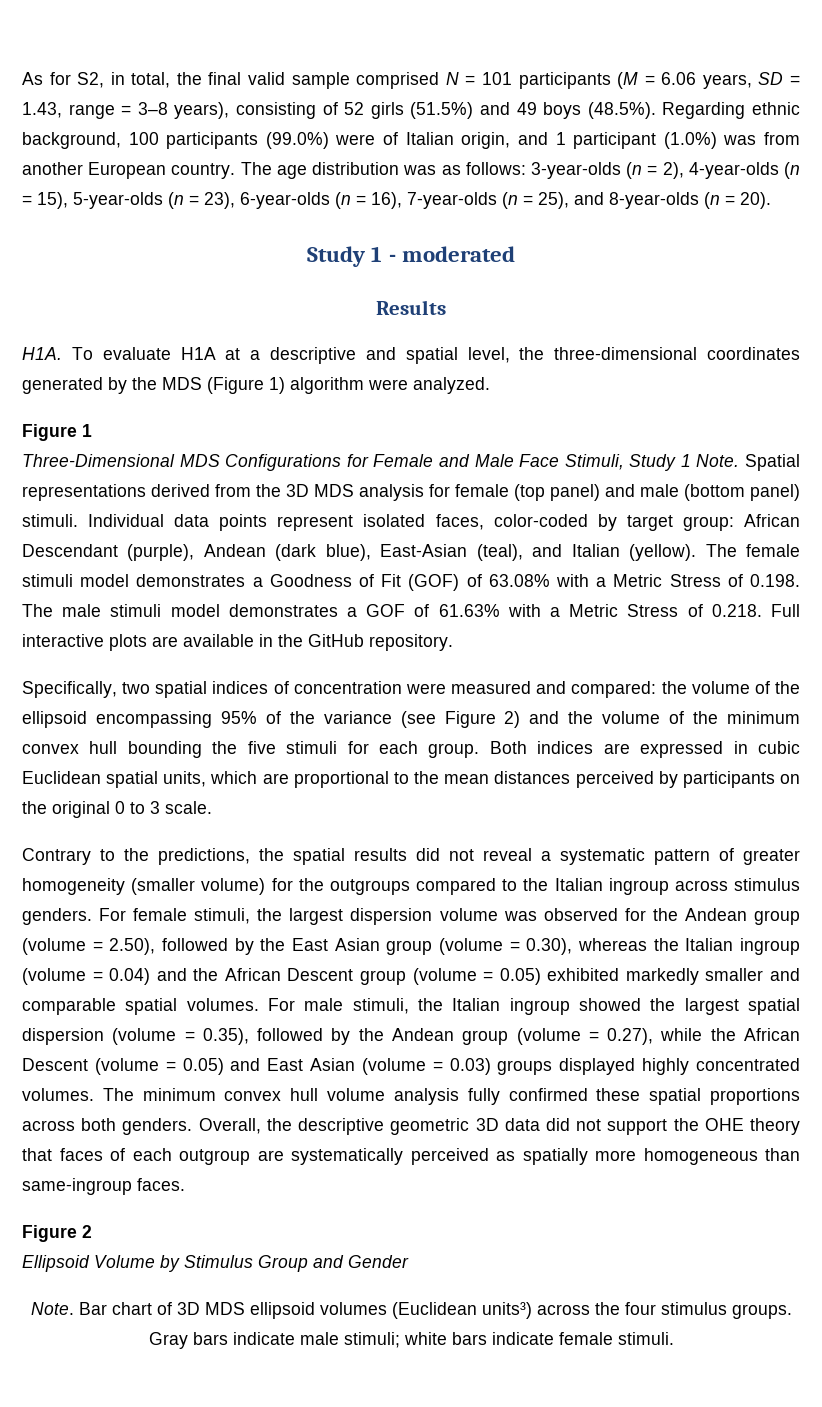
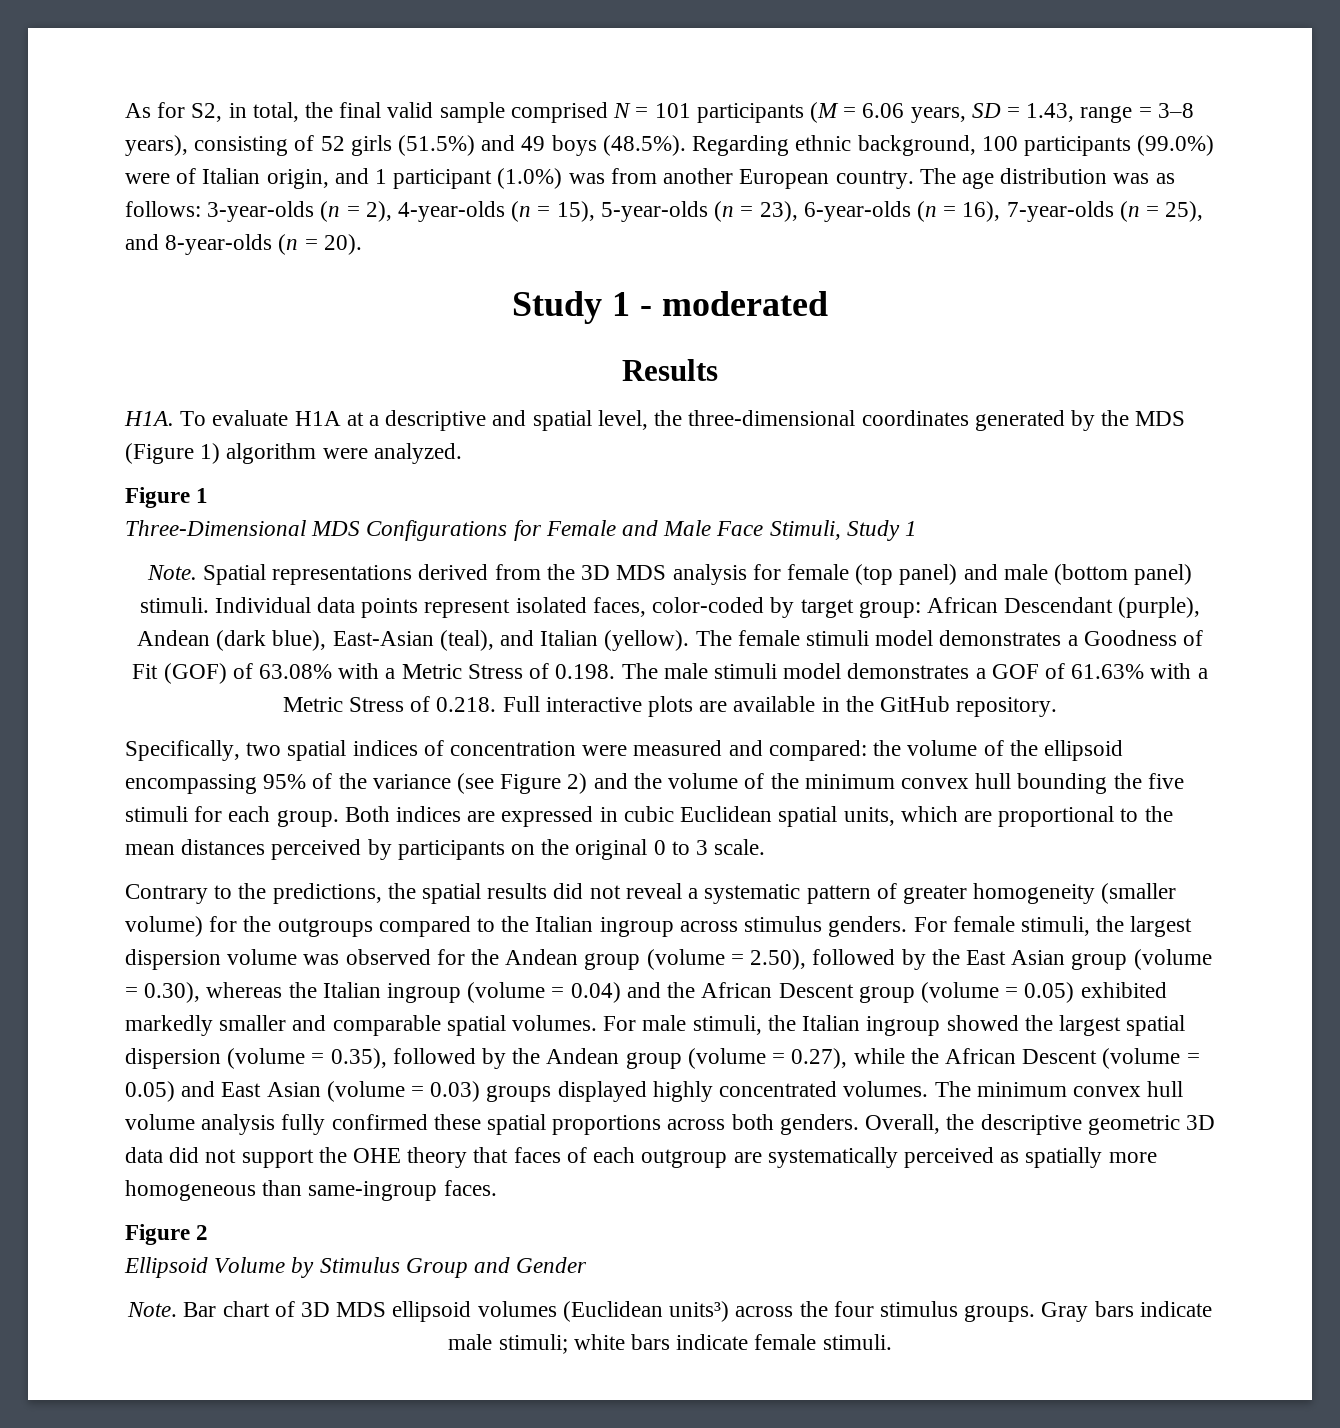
(691, 460) none -> (918, 528) //

